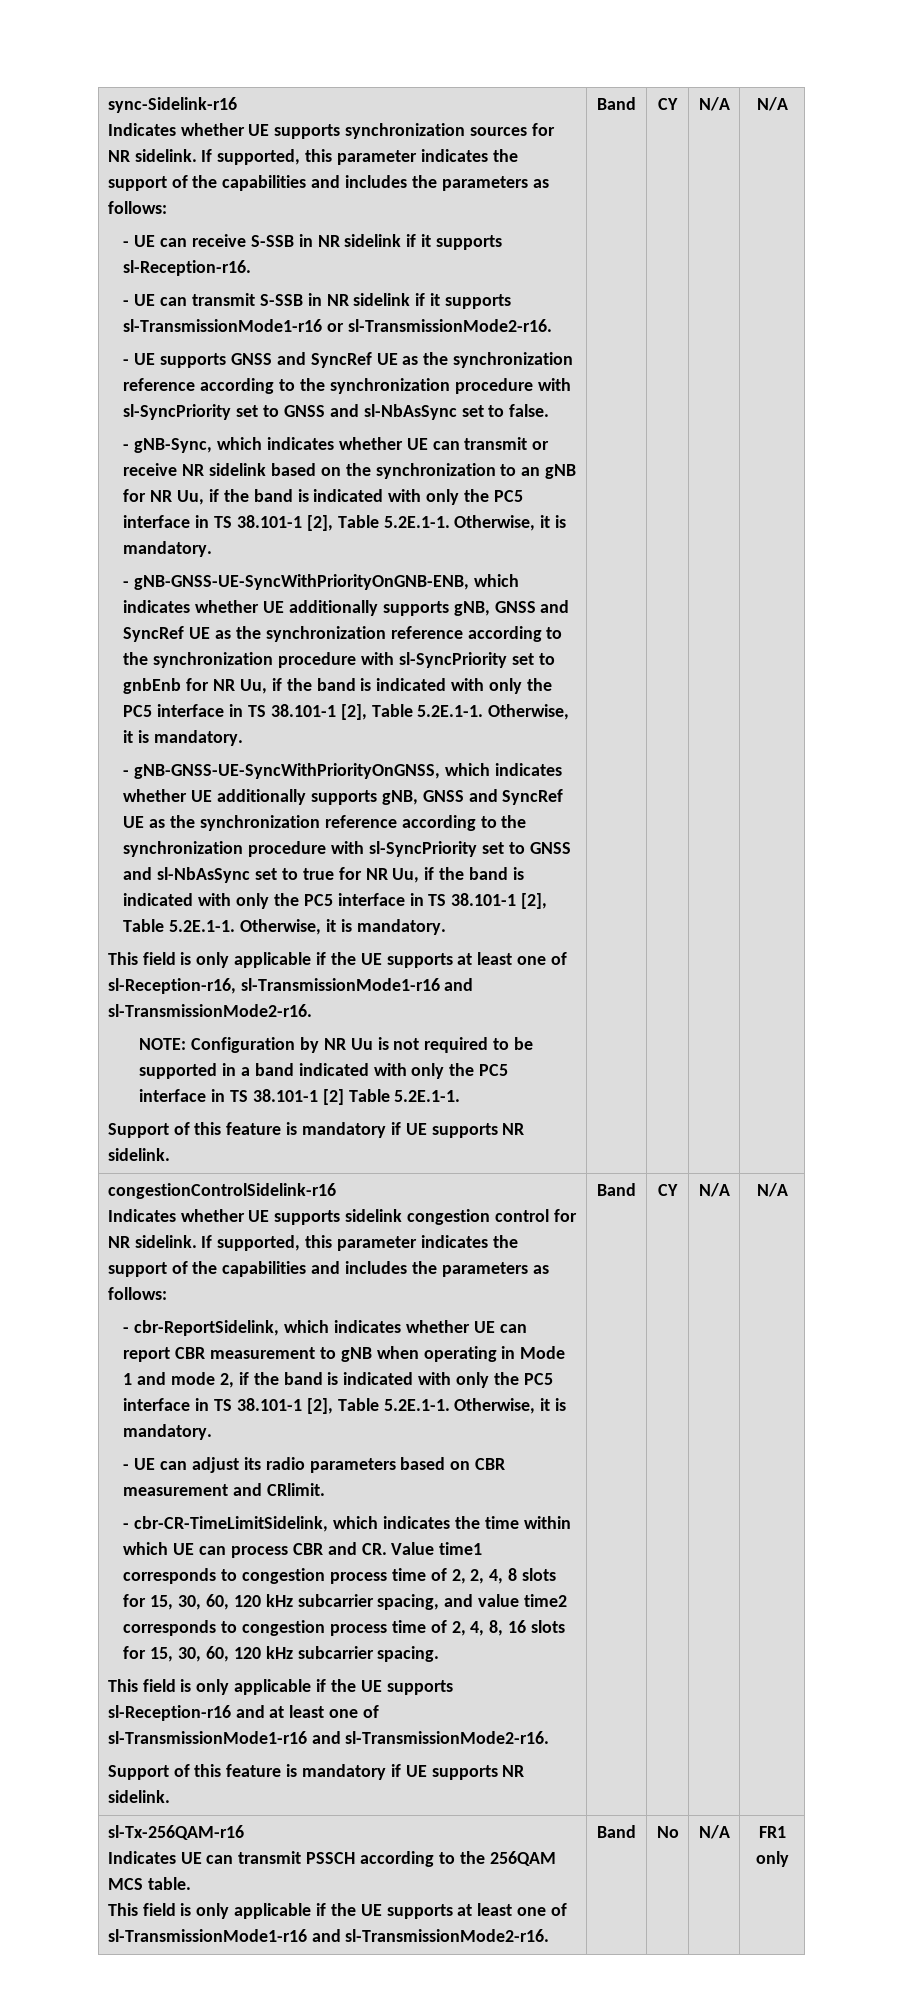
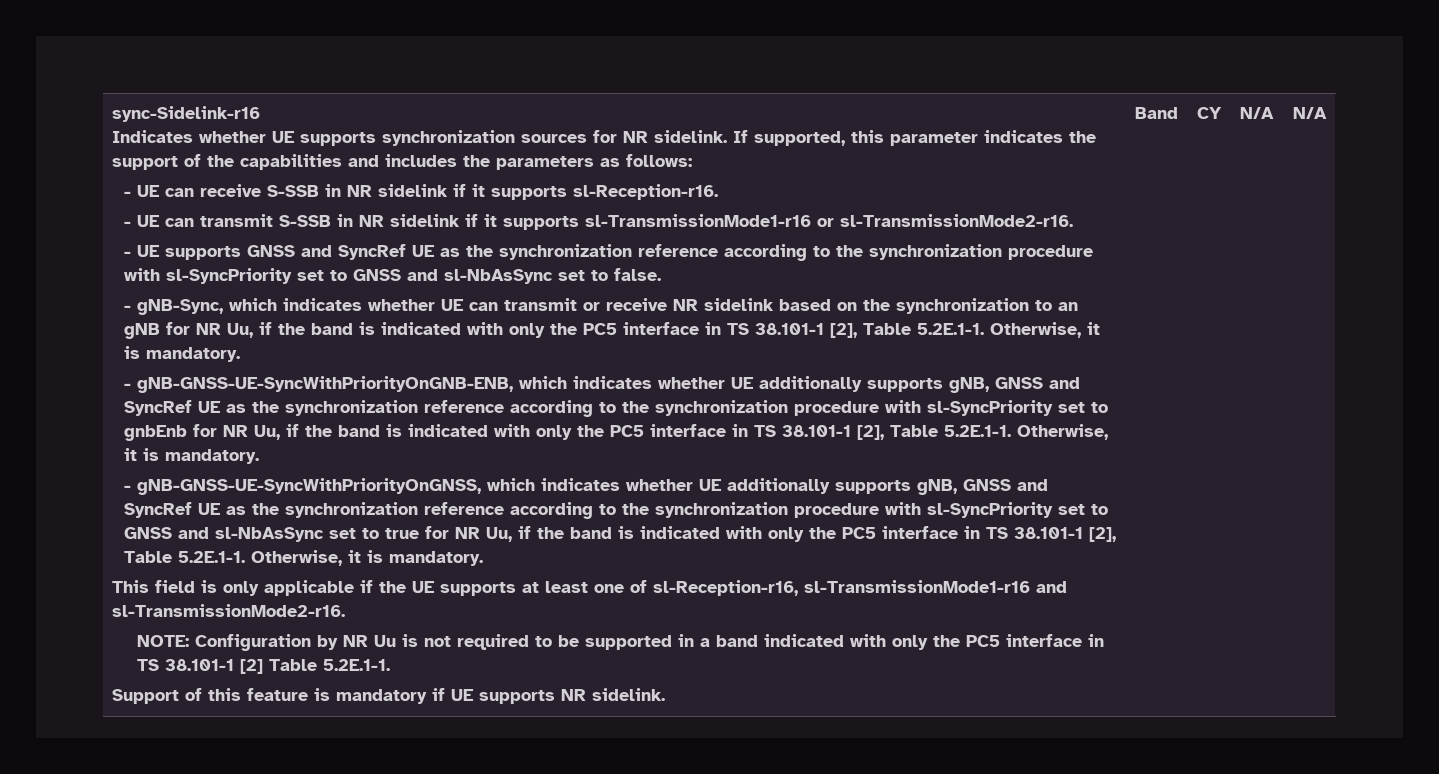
[107,1183,336,1199] [107,1209,577,1225] [107,1235,518,1251] [107,1261,549,1277] [107,1287,167,1300] [123,1320,527,1336] [123,1346,566,1362] [123,1372,553,1388] [123,1398,567,1414] [123,1424,213,1440] [123,1457,506,1473] [123,1483,326,1496] [123,1516,571,1532] [123,1542,483,1558] [123,1568,557,1584] [123,1594,568,1610] [123,1620,566,1636] [123,1646,440,1662] [107,1679,453,1695] [107,1705,379,1721] [107,1731,550,1744] [107,1764,525,1780] [107,1790,170,1803] [597,1183,636,1196] [658,1184,678,1196] [698,1183,730,1197] [756,1183,788,1197] [107,1825,244,1840] [107,1851,556,1867] [107,1877,191,1890] [107,1903,568,1919] [107,1929,550,1942] [597,1825,636,1838] [656,1826,679,1838] [698,1825,730,1839] [758,1826,786,1838] [755,1851,789,1867] // congestionControlSidelink-r16 // Indicates whether UE supports sidelink congestion control for NR sidelink. If supported, this parameter indicates the support of the capabilities and includes the parameters as follows: // - cbr-ReportSidelink, which indicates whether UE can report CBR measurement to gNB when operating in Mode 1 and mode 2, if the band is indicated with only the PC5 interface in TS 38.101-1 [2], Table 5.2E.1-1. Otherwise, it is mandatory. // - UE can adjust its radio parameters based on CBR measurement and CRlimit. // - cbr-CR-TimeLimitSidelink, which indicates the time within which UE can process CBR and CR. Value time1 corresponds to congestion process time of 2, 2, 4, 8 slots for 15, 30, 60, 120 kHz subcarrier spacing, and value time2 corresponds to congestion process time of 2, 4, 8, 16 slots for 15, 30, 60, 120 kHz subcarrier spacing. // This field is only applicable if the UE supports sl-Reception-r16 and at least one of sl-TransmissionMode1-r16 and sl-TransmissionMode2-r16. // Support of this feature is mandatory if UE supports NR sidelink. | Band | CY | N/A | N/A // sl-Tx-256QAM-r16 // Indicates UE can transmit PSSCH according to the 256QAM MCS table. // This field is only applicable if the UE supports at least one of sl-TransmissionMode1-r16 and sl-TransmissionMode2-r16. | Band | No | N/A | FR1 only -> (1327, 113) none

